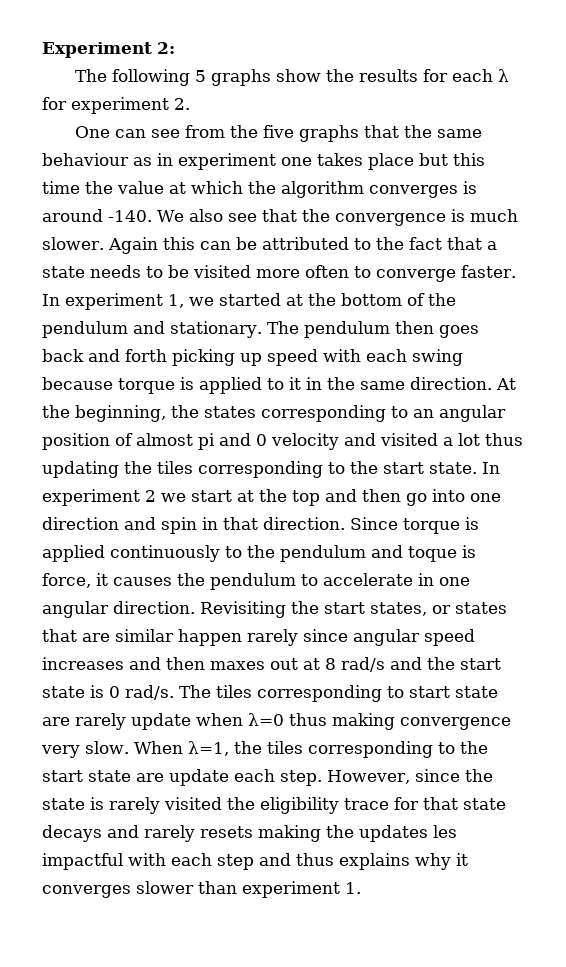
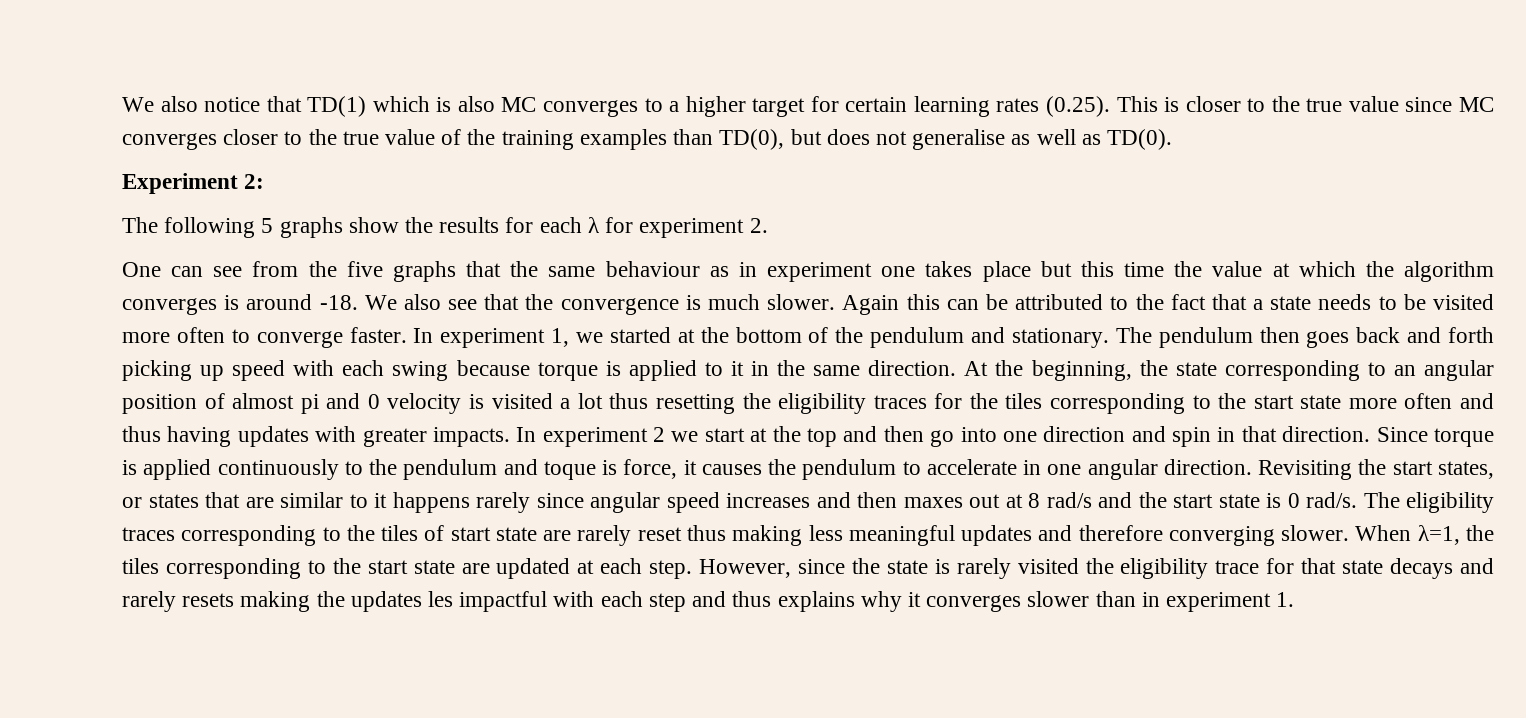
(42, 50) none -> [122,96,1495,117] [122,129,1172,150] We also notice that TD(1) which is also MC converges to a higher target for certain learning rates (0.25). This is closer to the true value since MC converges closer to the true value of the training examples than TD(0), but does not generalise as well as TD(0). //
[108,210,152,222] -140. -> [319,295,358,310] -18.
[204,406,256,418] states -> [1175,362,1217,376] state
[344,433,376,446] and -> [469,394,485,409] is
[42,461,477,478] updating the tiles corresponding to the start state. -> [655,393,1495,414] [122,426,510,447] resetting the eligibility traces for the tiles corresponding to the start state more often and thus having updates with greater impacts.
[178,629,242,646] happen -> [349,492,470,513] to it happens
[216,685,498,702] [42,713,511,730] [41,741,129,758] tiles corresponding to start state are rarely update when λ=0 thus making convergence very slow. -> [1406,492,1494,513] [122,525,1350,546] eligibility traces corresponding to the tiles of start state are rarely reset thus making less meaningful updates and therefore converging slower.
[169,769,229,786] update -> [496,558,595,579] updated at
(237, 887) none -> [1141,592,1160,607] in

